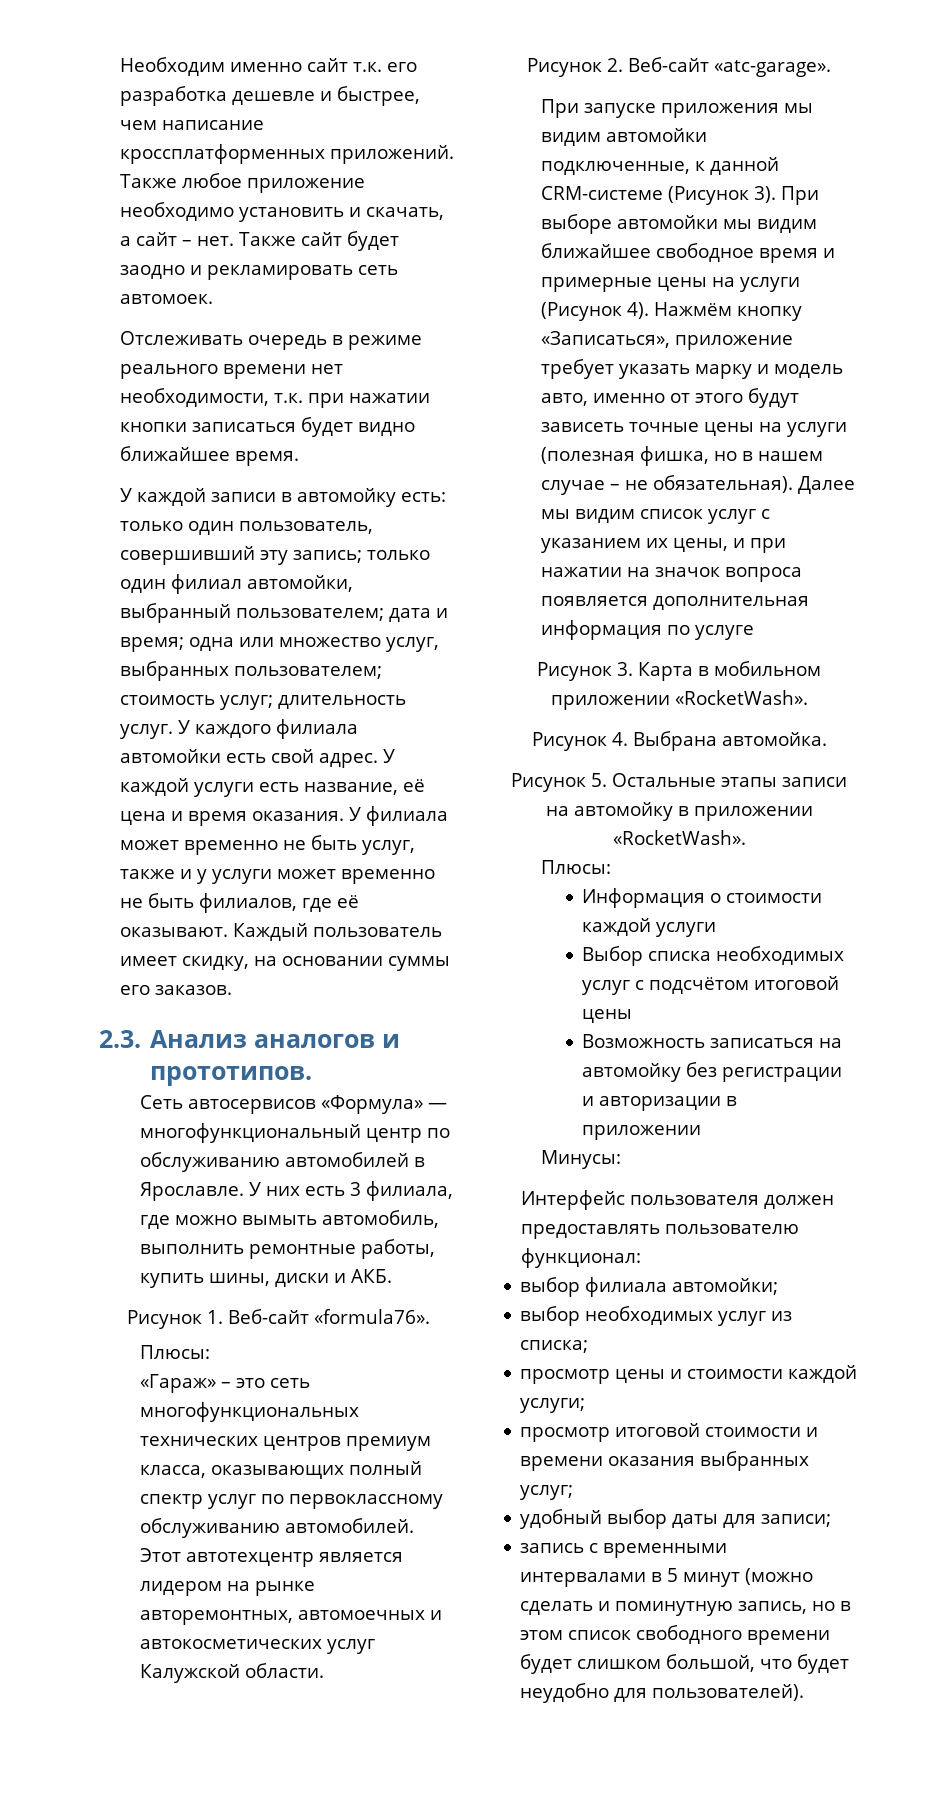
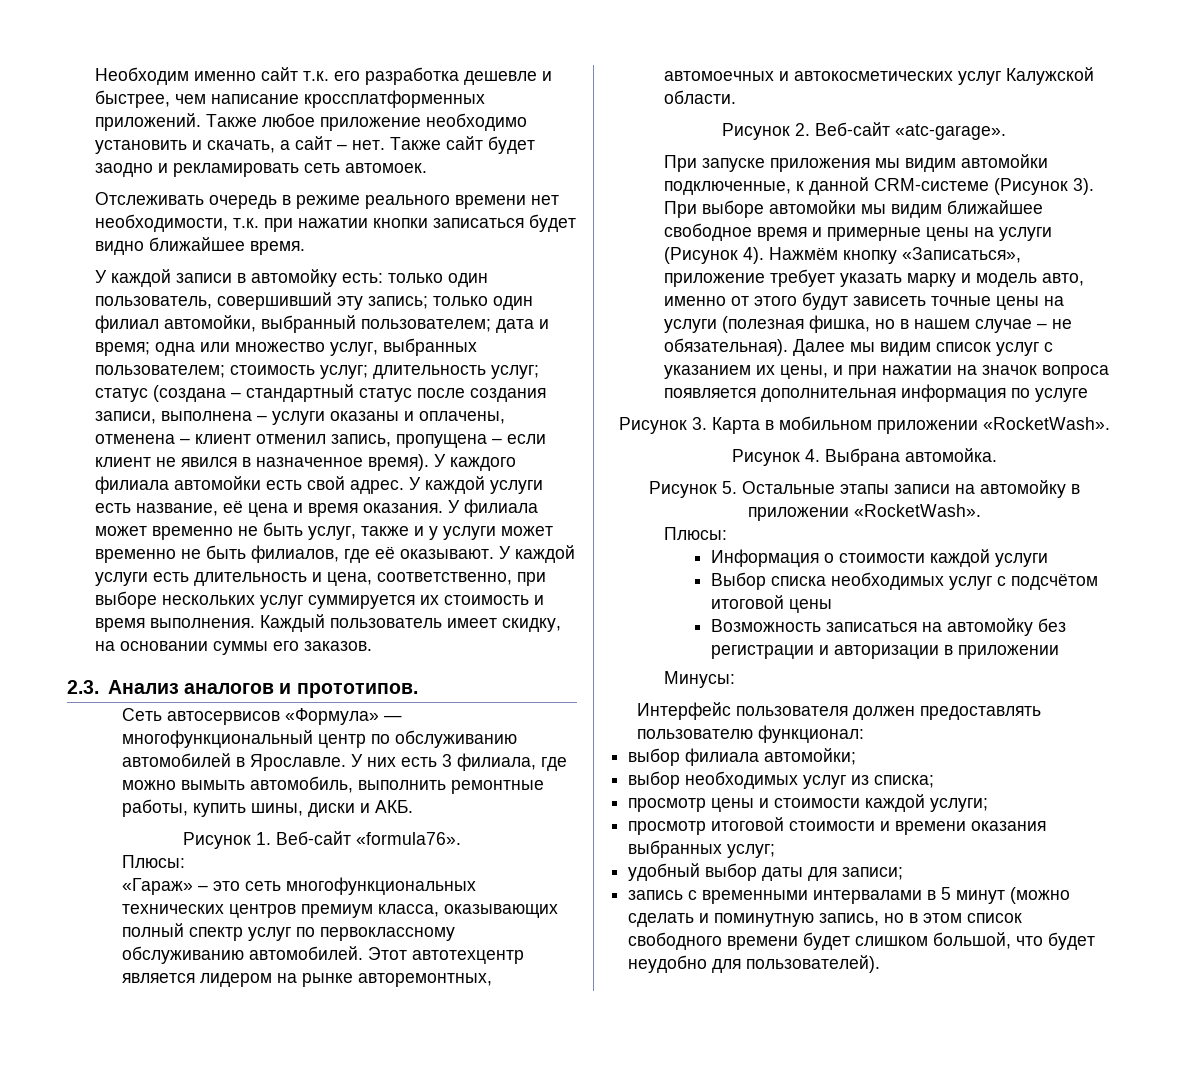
[119,724,173,739] услуг. -> [490,365,539,379] [94,384,546,402] [94,411,505,425] [94,434,546,448] [94,454,429,471] услуг; статус (создана – стандартный статус после создания записи, выполнена – услуги оказаны и оплачены, отменена – клиент отменил запись, пропущена – если клиент не явился в назначенное время).
(228, 932) none -> [498,545,575,563] [94,572,546,586] [94,591,544,609] [94,618,255,632] У каждой услуги есть длительность и цена, соответственно, при выборе нескольких услуг суммируется их стоимость и время выполнения.

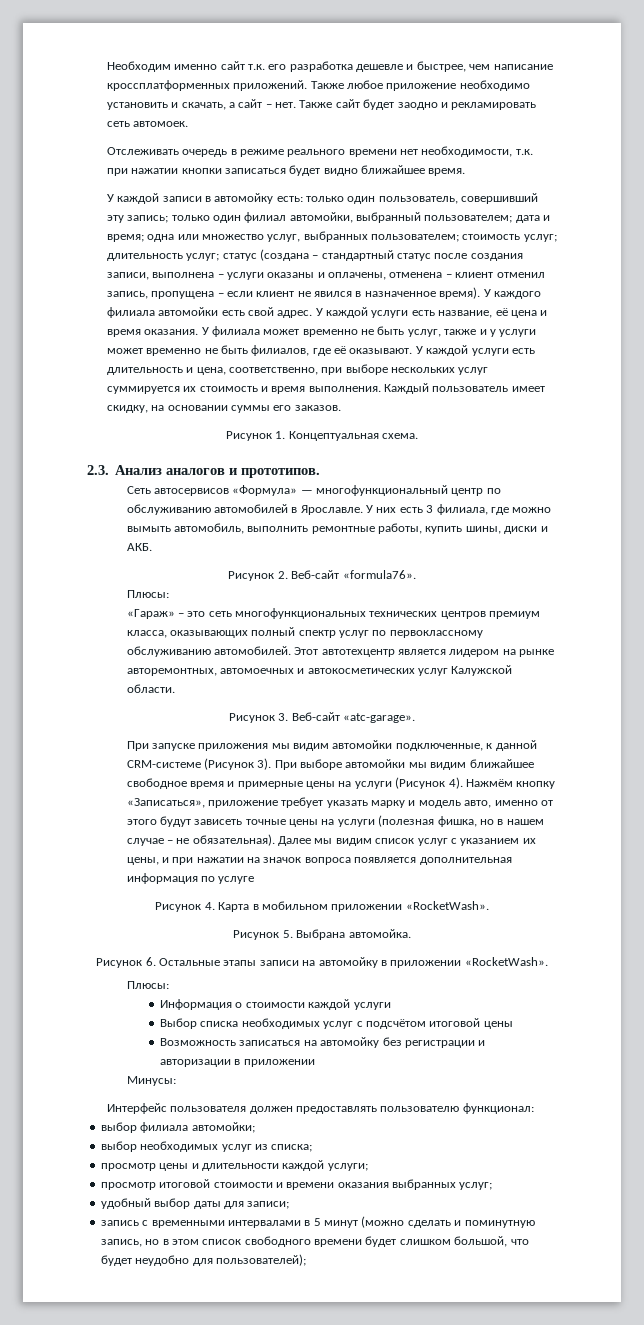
(372, 646) none -> [225,431,419,441] // Рисунок 1. Концептуальная схема.
[256,832,271,845] 1. -> [277,571,288,579] 2.
[795,123,810,136] 2. -> [278,713,289,721] 3.
[691,417,707,430] 3. -> [204,902,215,910] 4.
[804,449,820,462] 4. -> [282,930,293,938] 5.
[721,481,737,494] 5. -> [145,957,156,966] 6.
[774,798,861,808] стоимости -> [201,1163,279,1171] длительности
[746,955,881,973] пользователей). -> [215,1254,306,1266] пользователей);

